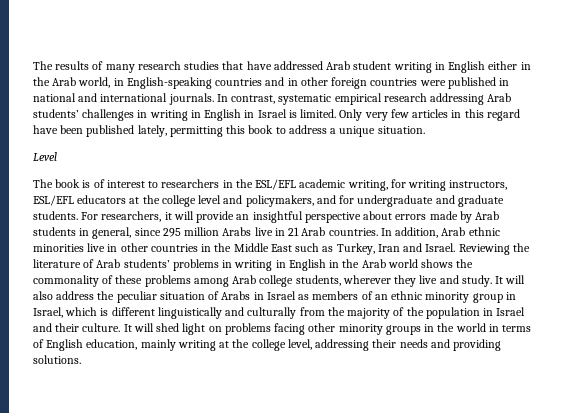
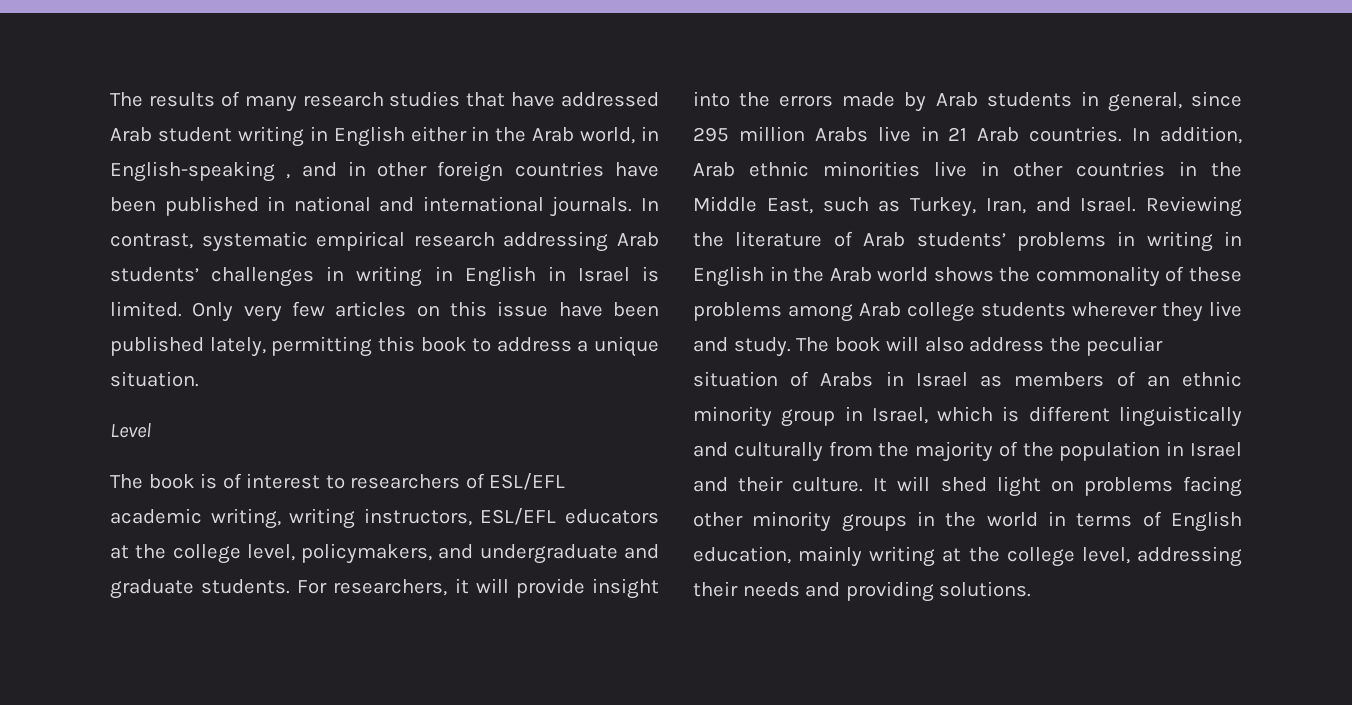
[215,78,263,86] countries -> [286,174,291,179] ,
[419,80,446,86] were -> [615,162,659,177] [110,197,156,212] have been
[451,109,520,121] in this regard -> [416,301,549,317] on this issue
[222,179,253,188] in the -> [465,473,485,489] of
[390,179,406,188] for -> (281, 518) none
[198,195,243,204] level and -> [246,544,295,561] level,
[339,195,355,204] for -> (474, 551) none
[236,211,393,223] an insightful perspective about -> [592,578,660,599] [693,91,771,107] insight into the
[270,244,292,252] East -> [766,198,813,214] East,
[377,244,400,252] Iran -> [985,198,1026,214] Iran,
[295,275,341,286] students, -> [981,302,1066,317] students
[495,276,504,284] It -> [796,337,881,352] The book

